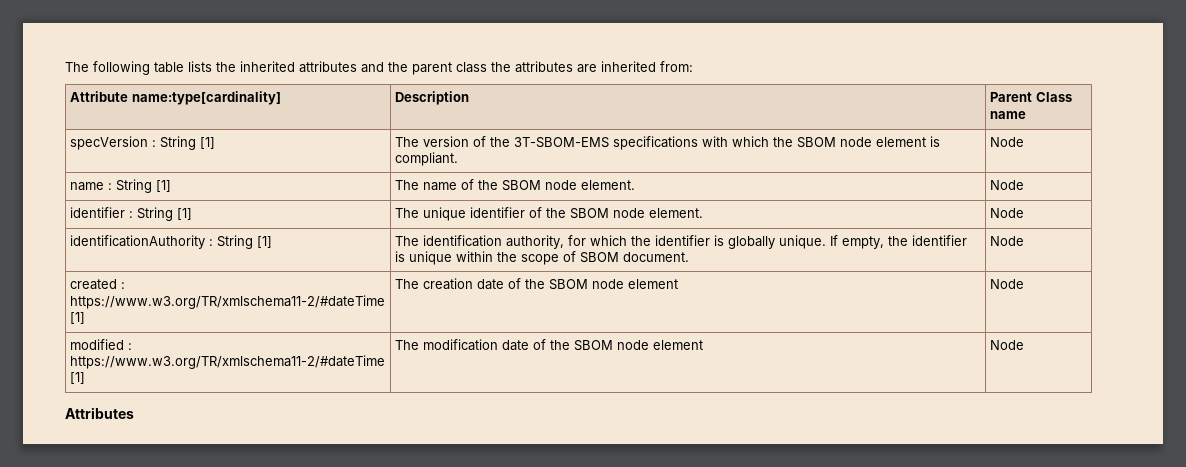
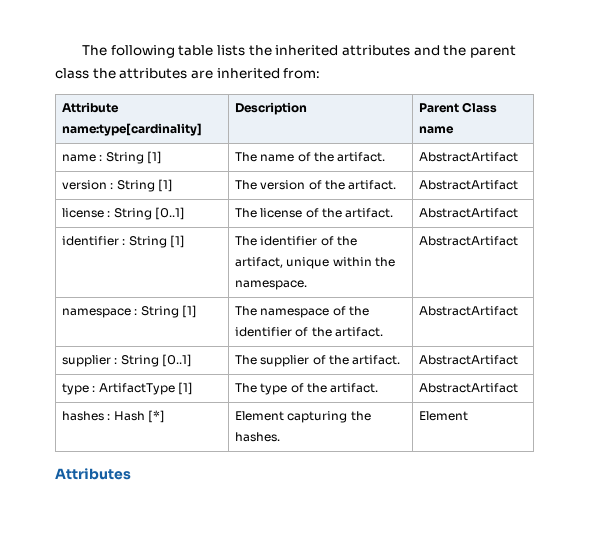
[70,136,216,150] [395,136,941,150] [395,152,459,166] [990,137,1025,147] // specVersion : String [1] | The version of the 3T-SBOM-EMS specifications with which the SBOM node element is compliant. | Node -> (455, 130) none
[502,180,636,191] [990,180,1025,190] SBOM node element. | Node -> [337,152,386,162] [419,152,519,162] [62,179,173,192] [235,180,397,190] [419,180,519,190] [62,207,185,220] [235,208,394,218] [419,208,519,218] artifact. | AbstractArtifact // version : String [1] | The version of the artifact. | AbstractArtifact // license : String [0..1] | The license of the artifact. | AbstractArtifact
[423,207,704,221] [990,208,1025,218] [70,235,273,249] [395,235,968,249] [395,251,690,265] [990,236,1025,246] [70,279,126,290] [70,295,386,309] [70,312,86,324] [395,278,679,290] [990,279,1025,289] [70,339,133,350] [70,355,386,369] [70,372,86,384] [395,339,704,351] [990,340,1025,350] unique identifier of the SBOM node element. | Node // identificationAuthority : String [1] | The identification authority, for which the identifier is globally unique. If empty, the identifier is unique within the scope of SBOM document. | Node // created : https://www.w3.org/TR/xmlschema11-2/#dateTime [1] | The creation date of the SBOM node element | Node // modified : https://www.w3.org/TR/xmlschema11-2/#dateTime [1] | The modification date of the SBOM node element | Node -> [260,236,357,246] [235,257,395,269] [235,280,308,290] [419,236,519,246] [62,305,197,318] [235,306,369,318] [235,327,383,337] [419,306,519,316] [62,354,192,367] [235,355,401,367] [419,355,519,365] [62,382,193,395] [235,383,379,395] [419,383,519,393] [62,410,165,423] [235,411,371,423] [235,432,281,442] [419,411,469,421] identifier of the artifact, unique within the namespace. | AbstractArtifact // namespace : String [1] | The namespace of the identifier of the artifact. | AbstractArtifact // supplier : String [0..1] | The supplier of the artifact. | AbstractArtifact // type : ArtifactType [1] | The type of the artifact. | AbstractArtifact // hashes : Hash [*] | Element capturing the hashes. | Element

